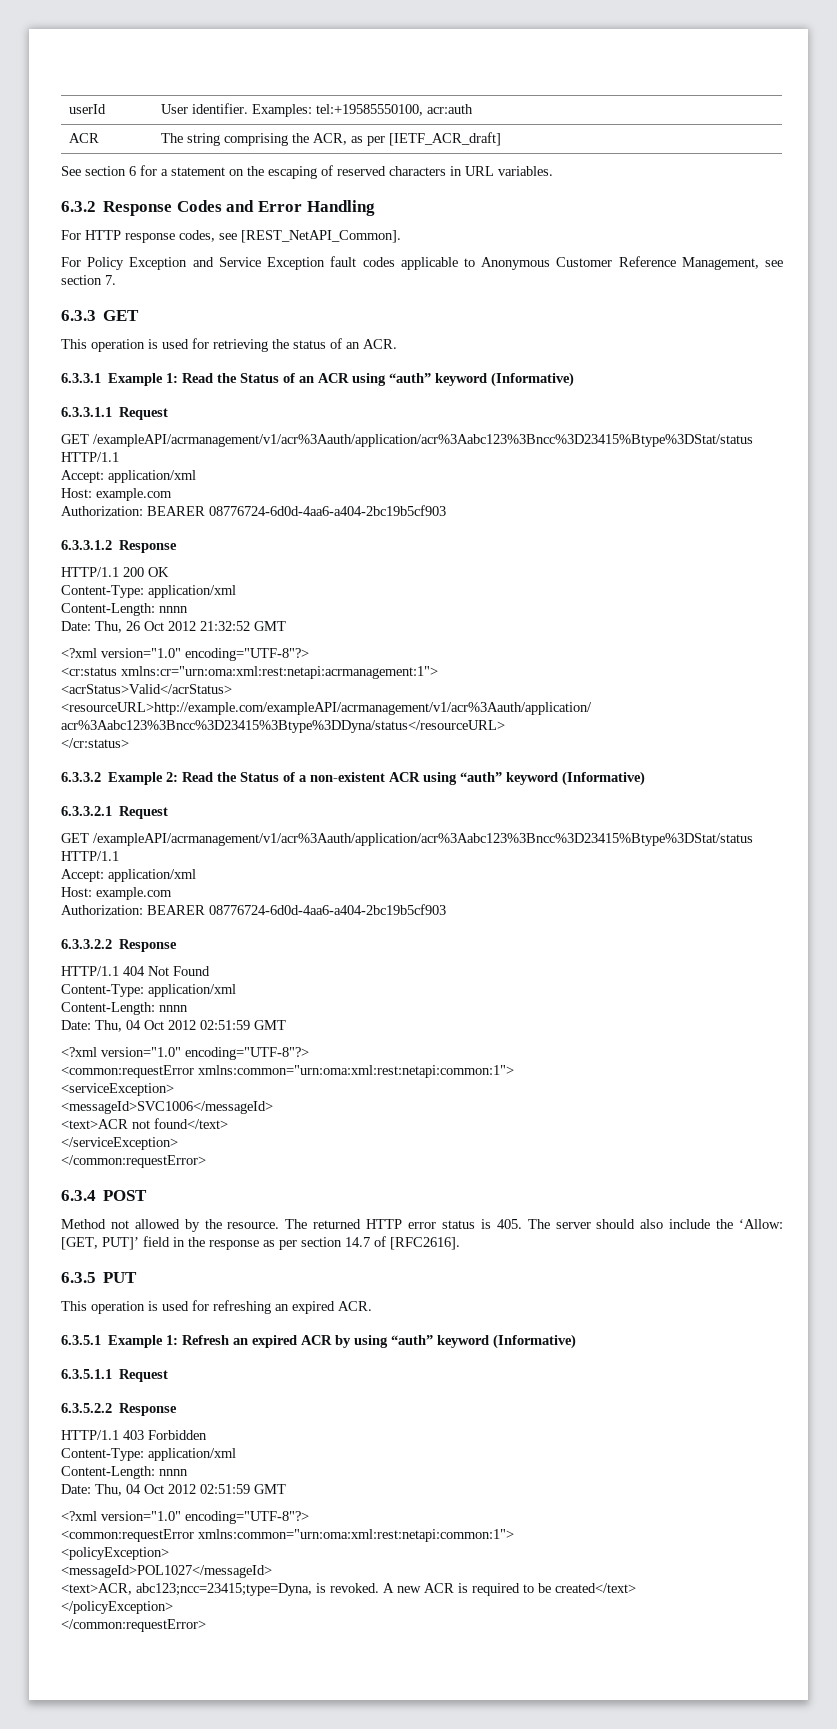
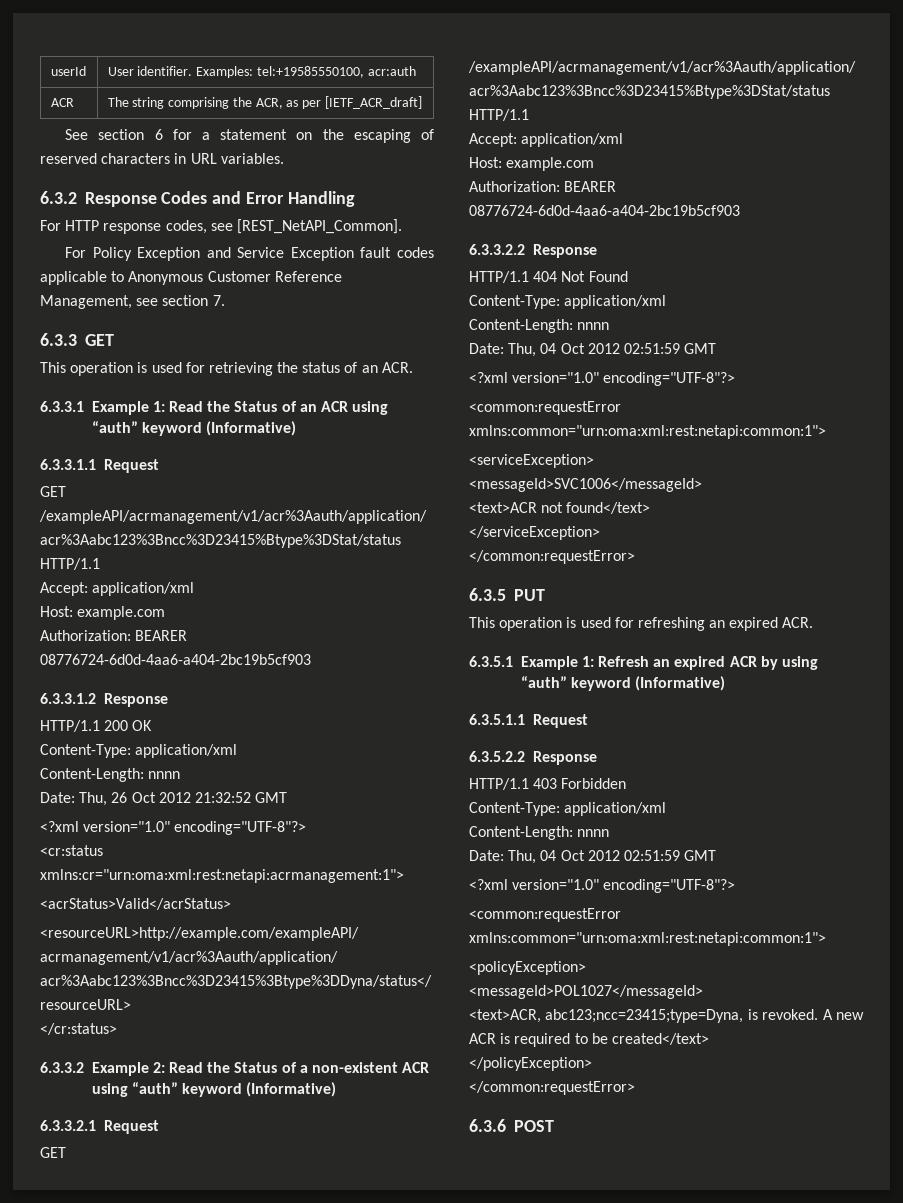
[61,1190,148,1201] [61,1219,784,1232] [61,1236,460,1250] // 6.3.4 POST // Method not allowed by the resource. The returned HTTP error status is 405. The server should also include the ‘Allow: [GET, PUT]’ field in the response as per section 14.7 of [RFC2616]. -> (635, 557) none
(206, 1625) none -> [469,1119,554,1132] // 6.3.6 POST

